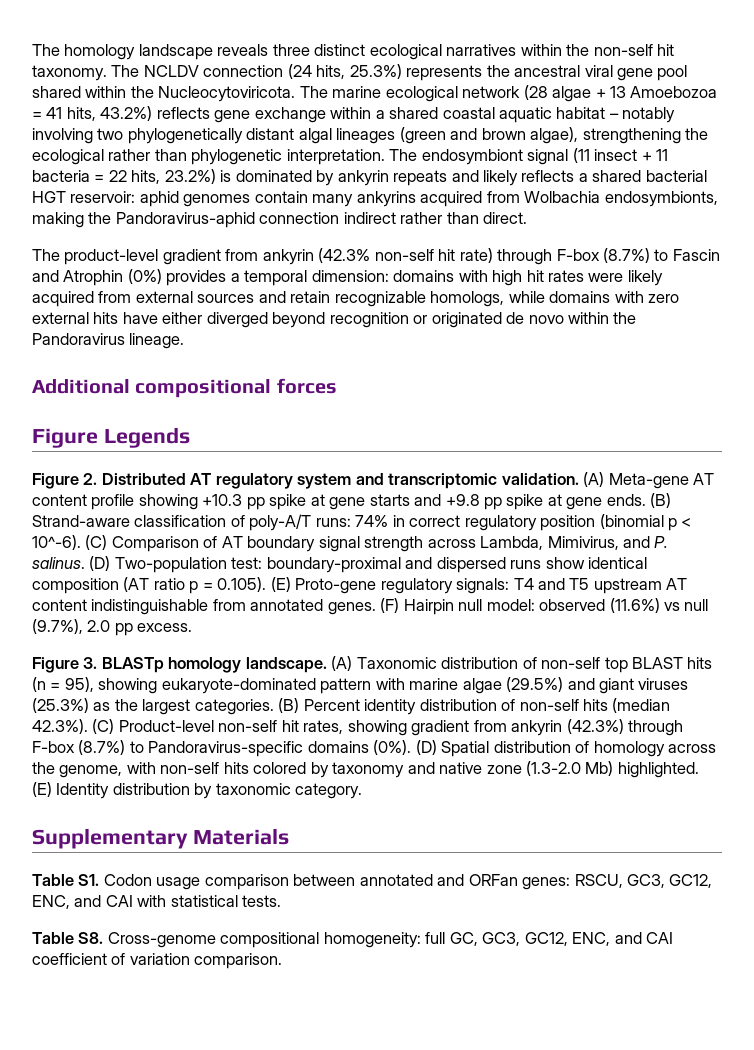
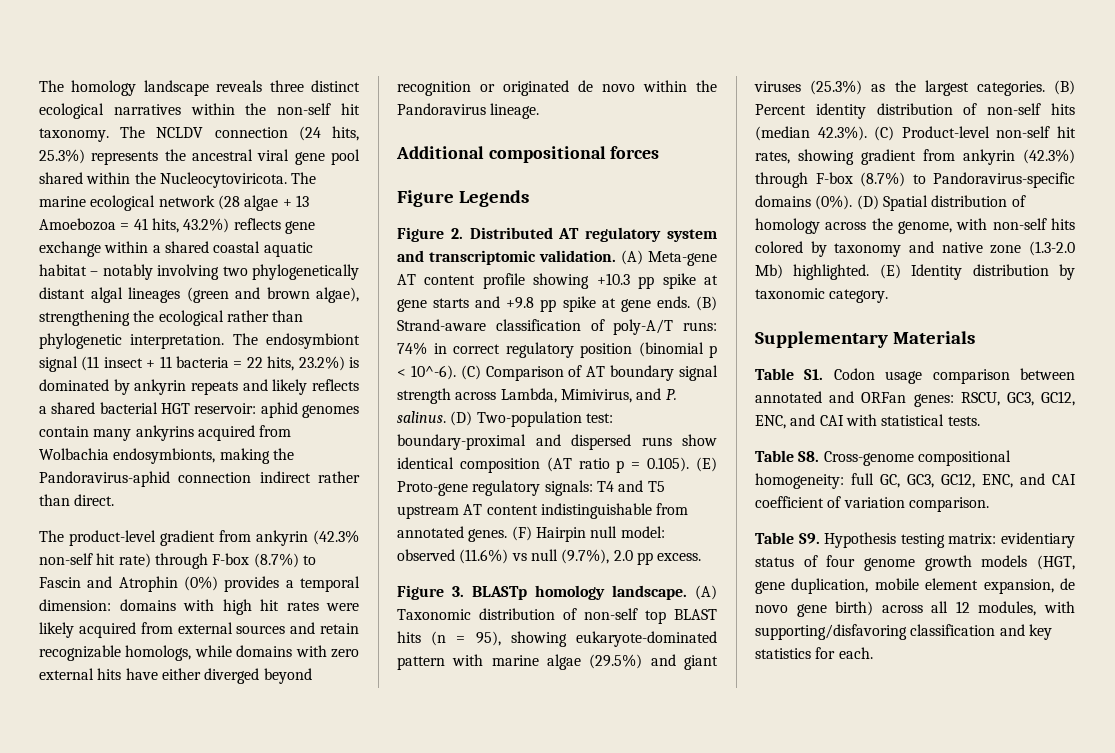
(283, 961) none -> [755,532,1075,548] [755,555,1075,571] [755,578,1075,594] [755,601,1075,617] [755,624,1052,640] [755,647,873,659] // Table S9. Hypothesis testing matrix: evidentiary status of four genome growth models (HGT, gene duplication, mobile element expansion, de novo gene birth) across all 12 modules, with supporting/disfavoring classification and key statistics for each.

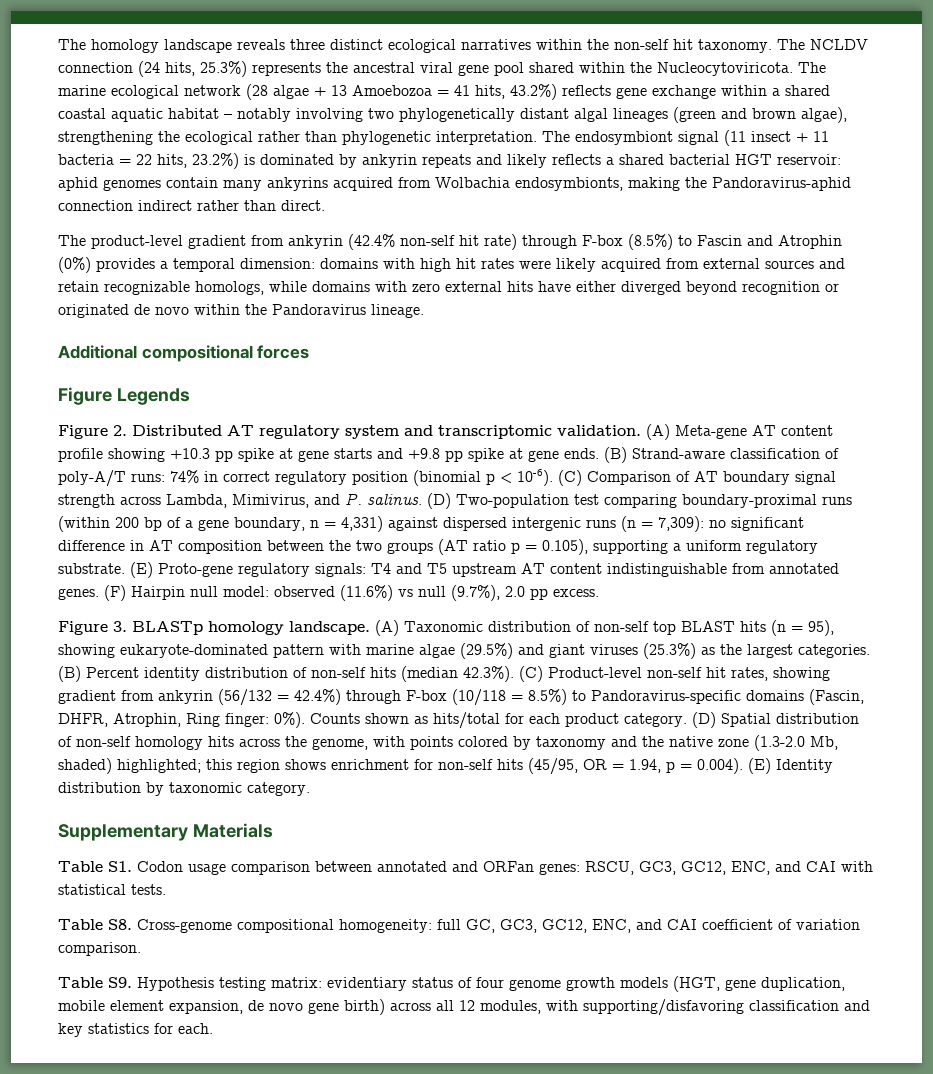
[313,530,359,545] (42.3% -> [348,234,395,250] (42.4%
[253,553,299,568] (8.7%) -> [628,234,673,250] (8.5%)
[410,365,456,380] 10^-6). -> [517,469,553,486] 10-6).
[585,413,613,423] [397,434,717,450] [397,457,690,473] test: boundary-proximal and dispersed runs show identical composition (AT ratio p = 0.105). -> [574,494,852,508] [58,516,804,532] [58,539,818,555] [58,563,125,574] test comparing boundary-proximal runs (within 200 bp of a gene boundary, n = 4,331) against dispersed intergenic runs (n = 7,309): no significant difference in AT composition between the two groups (AT ratio p = 0.105), supporting a uniform regulatory substrate.
[1023,149,1075,164] [755,172,1075,188] [755,195,853,210] (42.3%) through F-box (8.7%) to Pandoravirus-specific domains (0%). -> [218,689,864,706] [58,712,687,729] (56/132 = 42.4%) through F-box (10/118 = 8.5%) to Pandoravirus-specific domains (Fascin, DHFR, Atrophin, Ring finger: 0%). Counts shown as hits/total for each product category.
[755,218,820,234] homology -> [76,736,234,750] non-self homology hits
[992,218,1075,230] non-self hits -> [410,736,453,750] points
(934, 247) none -> [642,736,664,747] the
[755,264,870,280] Mb) highlighted. -> [810,736,838,750] [58,758,743,775] Mb, shaded) highlighted; this region shows enrichment for non-self hits (45/95, OR = 1.94, p = 0.004).

